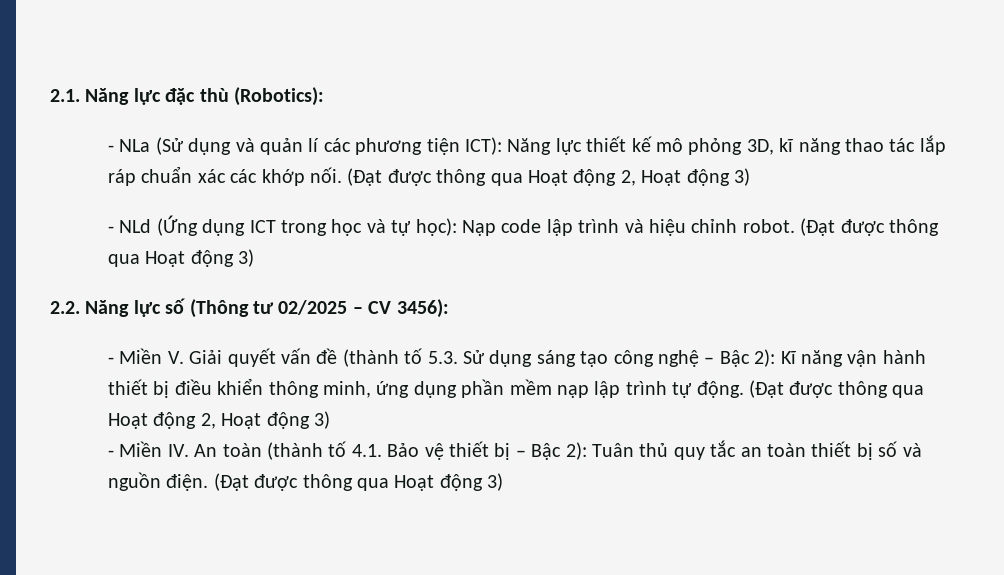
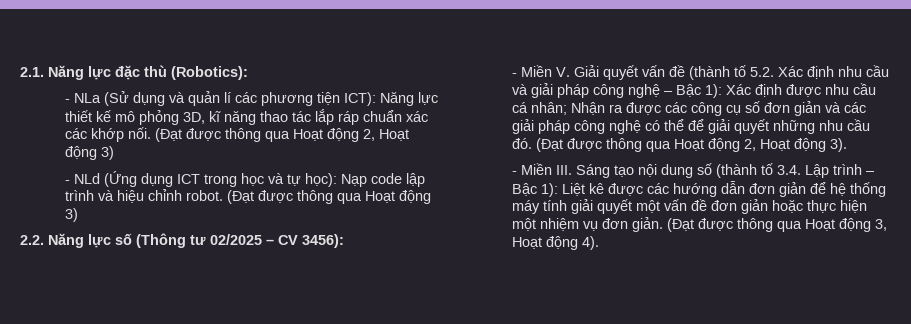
[427,349,926,367] [107,378,925,398] [107,411,330,429] [107,440,922,460] [107,472,504,491] 5.3. Sử dụng sáng tạo công nghệ – Bậc 2): Kĩ năng vận hành thiết bị điều khiển thông minh, ứng dụng phần mềm nạp lập trình tự động. (Đạt được thông qua Hoạt động 2, Hoạt động 3) // - Miền IV. An toàn (thành tố 4.1. Bảo vệ thiết bị – Bậc 2): Tuân thủ quy tắc an toàn thiết bị số và nguồn điện. (Đạt được thông qua Hoạt động 3) -> [749,65,889,79] [511,83,876,98] [511,101,866,116] [511,119,870,134] [511,138,847,152] [511,163,875,178] [511,181,886,197] [511,199,867,214] [511,217,887,232] [511,236,599,250] 5.2. Xác định nhu cầu và giải pháp công nghệ – Bậc 1): Xác định được nhu cầu cá nhân; Nhận ra được các công cụ số đơn giản và các giải pháp công nghệ có thể để giải quyết những nhu cầu đó. (Đạt được thông qua Hoạt động 2, Hoạt động 3). // - Miền III. Sáng tạo nội dung số (thành tố 3.4. Lập trình – Bậc 1): Liệt kê được các hướng dẫn đơn giản để hệ thống máy tính giải quyết một vấn đề đơn giản hoặc thực hiện một nhiệm vụ đơn giản. (Đạt được thông qua Hoạt động 3, Hoạt động 4).

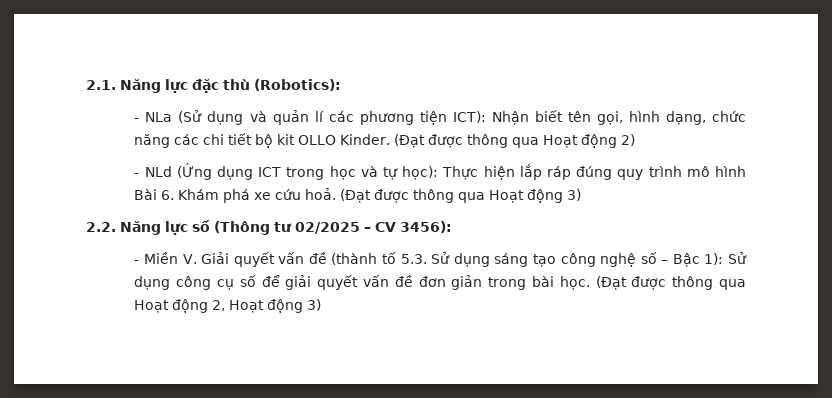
[379,91,438,106] [64,109,428,125] [64,127,409,142] [64,146,114,160] Năng lực thiết kế mô phỏng 3D, kĩ năng thao tác lắp ráp chuẩn xác các khớp nối. (Đạt được thông qua Hoạt động 2, Hoạt động 3) -> [491,110,747,125] [134,133,636,148] Nhận biết tên gọi, hình dạng, chức năng các chi tiết bộ kit OLLO Kinder. (Đạt được thông qua Hoạt động 2)
[340,173,425,187] [64,189,223,203] Nạp code lập trình và hiệu chỉnh robot. -> [442,164,746,180] [134,188,337,203] Thực hiện lắp ráp đúng quy trình mô hình Bài 6. Khám phá xe cứu hoả.
[749,65,889,79] [511,83,876,98] [511,101,866,116] [511,119,870,134] [511,138,847,152] [511,163,875,178] [511,181,886,197] [511,199,867,214] [511,217,887,232] [511,236,599,250] 5.2. Xác định nhu cầu và giải pháp công nghệ – Bậc 1): Xác định được nhu cầu cá nhân; Nhận ra được các công cụ số đơn giản và các giải pháp công nghệ có thể để giải quyết những nhu cầu đó. (Đạt được thông qua Hoạt động 2, Hoạt động 3). // - Miền III. Sáng tạo nội dung số (thành tố 3.4. Lập trình – Bậc 1): Liệt kê được các hướng dẫn đơn giản để hệ thống máy tính giải quyết một vấn đề đơn giản hoặc thực hiện một nhiệm vụ đơn giản. (Đạt được thông qua Hoạt động 3, Hoạt động 4). -> [400,252,747,267] [134,275,747,290] [134,299,322,313] 5.3. Sử dụng sáng tạo công nghệ số – Bậc 1): Sử dụng công cụ số để giải quyết vấn đề đơn giản trong bài học. (Đạt được thông qua Hoạt động 2, Hoạt động 3)

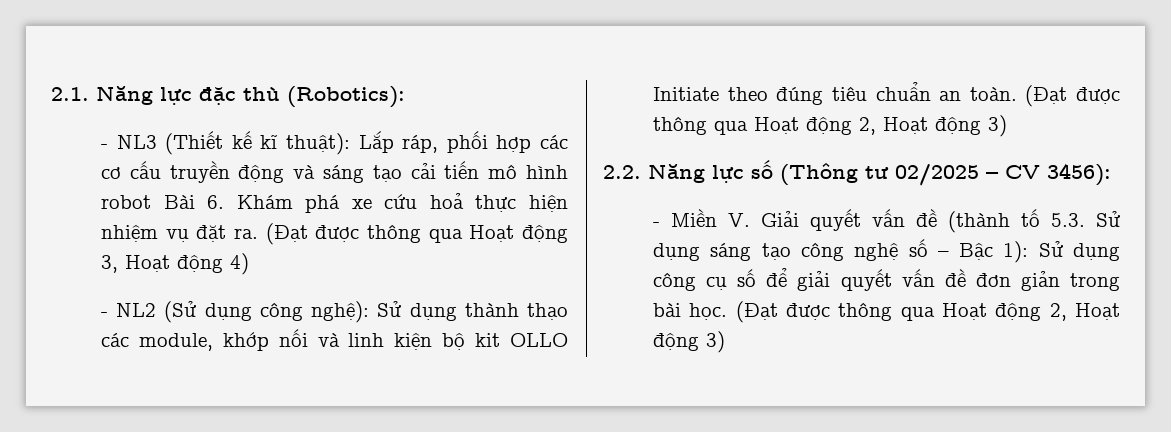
[145,110,747,125] [134,133,636,148] [134,163,746,180] [134,188,564,203] NLa (Sử dụng và quản lí các phương tiện ICT): Nhận biết tên gọi, hình dạng, chức năng các chi tiết bộ kit OLLO Kinder. (Đạt được thông qua Hoạt động 2) // - NLd (Ứng dụng ICT trong học và tự học): Thực hiện lắp ráp đúng quy trình mô hình Bài 6. Khám phá xe cứu hoả. (Đạt được thông qua Hoạt động -> [116,131,568,155] [100,161,568,183] [100,193,568,213] [100,223,568,245] [100,253,249,275] [100,301,568,323] [100,329,569,351] [652,82,1120,107] [652,116,981,135] NL3 (Thiết kế kĩ thuật): Lắp ráp, phối hợp các cơ cấu truyền động và sáng tạo cải tiến mô hình robot Bài 6. Khám phá xe cứu hoả thực hiện nhiệm vụ đặt ra. (Đạt được thông qua Hoạt động 3, Hoạt động 4) // - NL2 (Sử dụng công nghệ): Sử dụng thành thạo các module, khớp nối và linh kiện bộ kit OLLO Initiate theo đúng tiêu chuẩn an toàn. (Đạt được thông qua Hoạt động 2, Hoạt động

